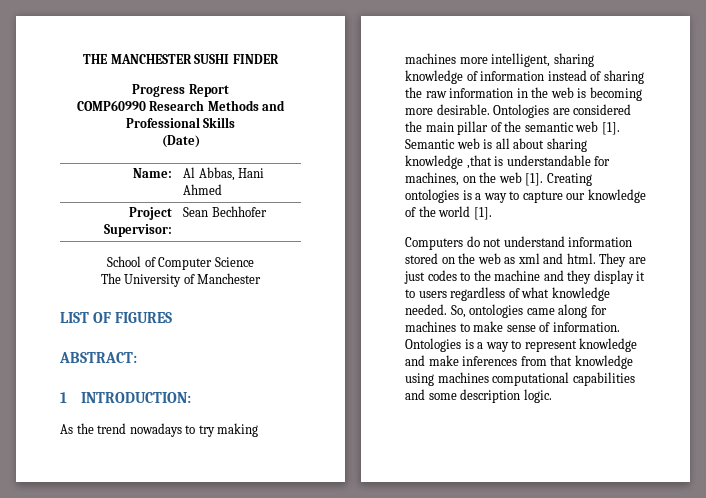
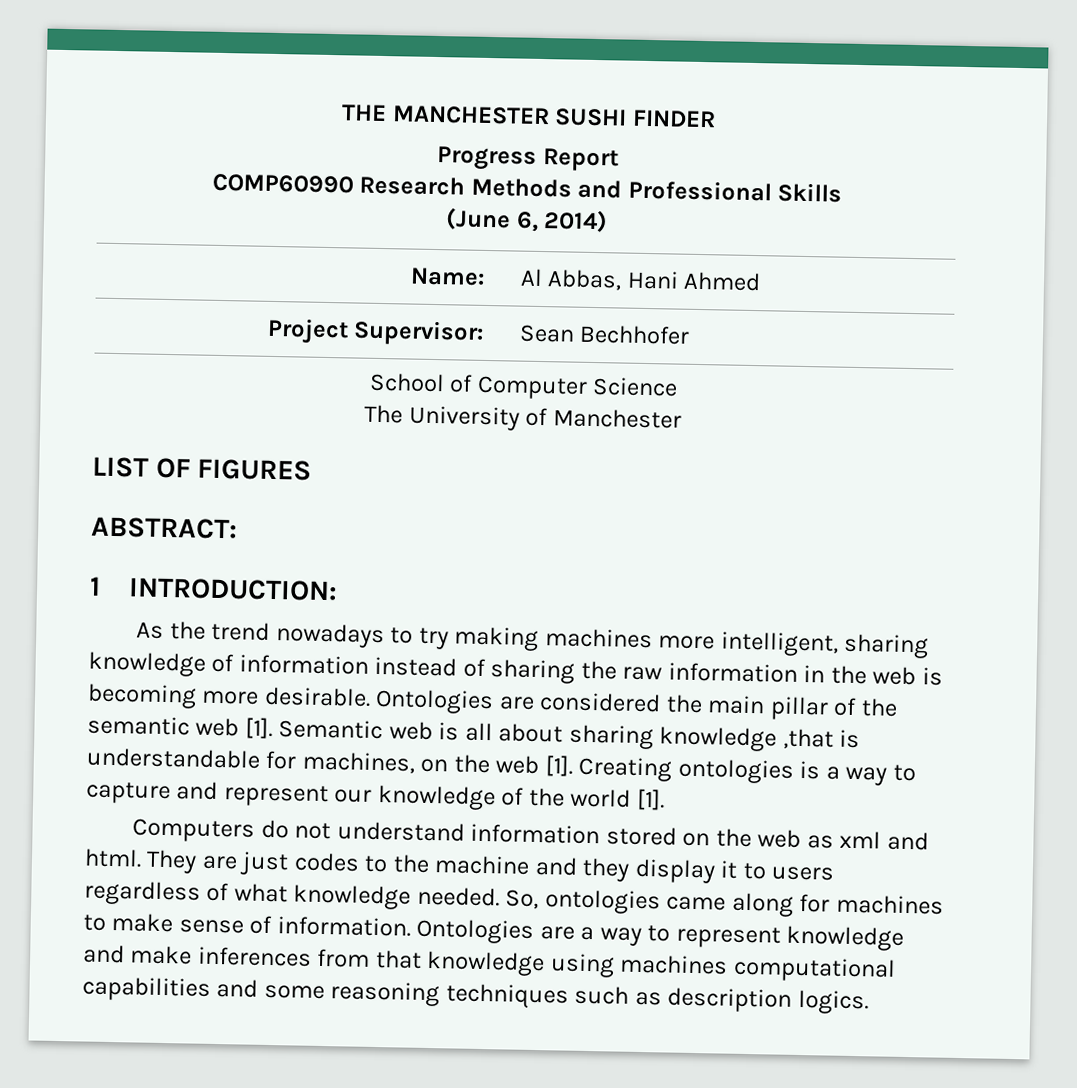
[161,135,200,148] (Date) -> [445,207,608,233] (June 6, 2014)
(563, 197) none -> [176,781,329,808] and represent
[464,339,474,349] is -> [539,926,575,940] are
[460,389,552,403] description logic. -> [330,981,869,1015] reasoning techniques such as description logics.

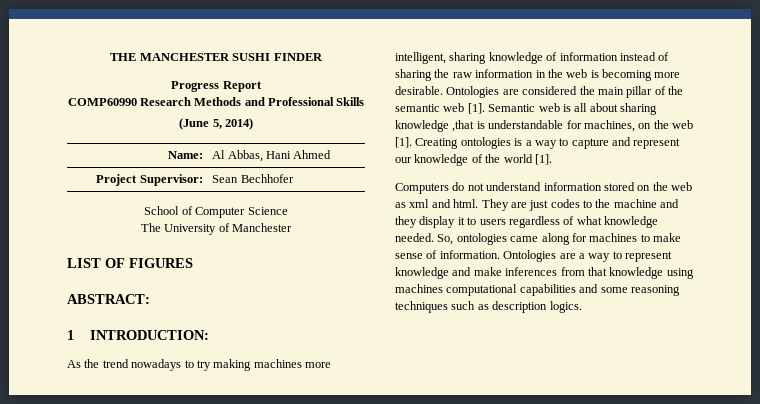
[515,211,539,232] 6, -> [212,119,222,129] 5,

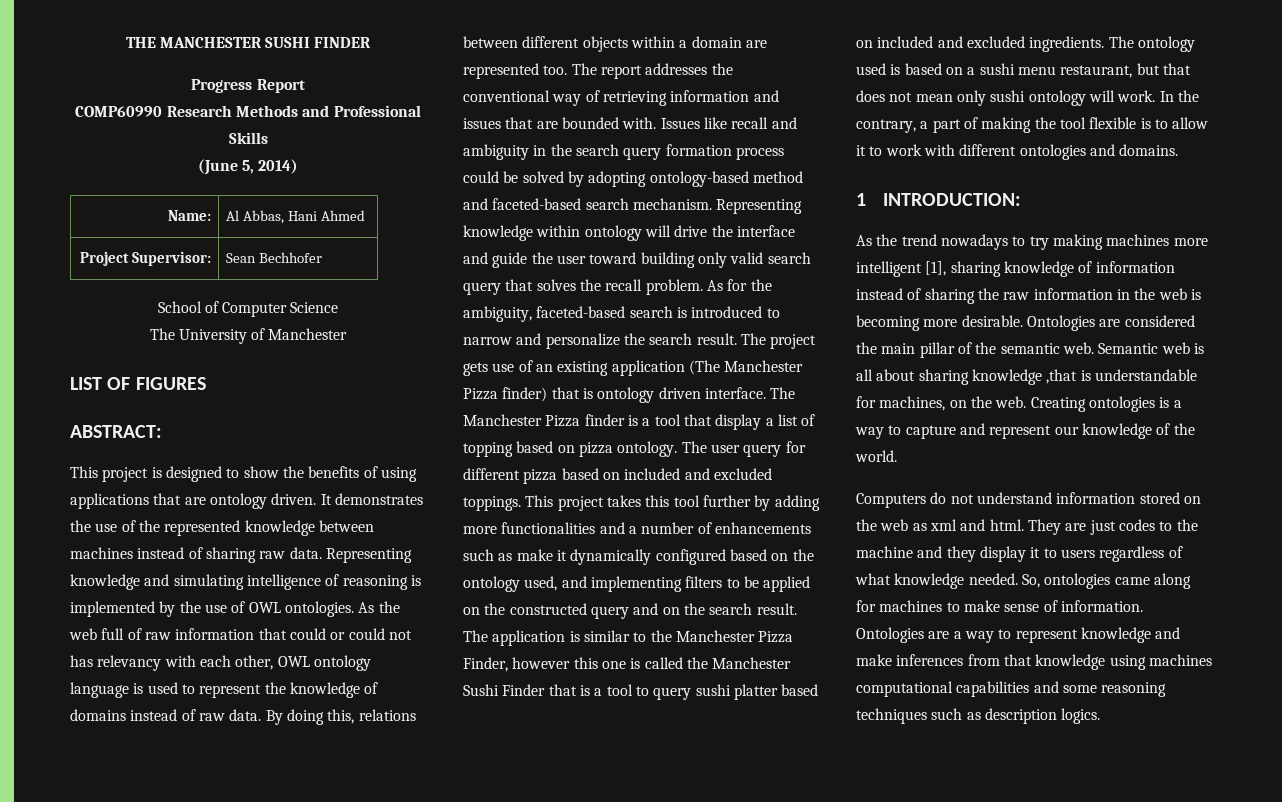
(150, 299) none -> [70,466,417,482] [70,493,423,509] [70,520,374,536] [70,547,412,563] [70,574,421,590] [70,601,400,617] [69,628,412,640] [70,655,371,671] [70,682,379,698] [70,709,416,725] [463,36,767,52] [463,63,733,79] [463,90,779,106] [463,117,797,129] [463,144,784,160] [463,171,803,187] [463,198,803,214] [463,225,795,241] [463,252,811,268] [463,279,772,295] [463,306,780,322] [463,333,817,349] [463,360,804,376] [463,387,796,403] [463,414,816,430] [463,441,806,457] [463,468,772,484] [463,495,820,511] [463,522,811,534] [463,549,814,565] [463,576,811,592] [463,603,797,619] [463,630,794,646] [463,657,792,672] [463,684,819,700] [856,36,1195,52] [856,63,1191,78] [856,90,1199,106] [856,117,1209,133] [856,144,1179,160] // This project is designed to show the benefits of using applications that are ontology driven. It demonstrates the use of the represented knowledge between machines instead of sharing raw data. Representing knowledge and simulating intelligence of reasoning is implemented by the use of OWL ontologies. As the web full of raw information that could or could not has relevancy with each other, OWL ontology language is used to represent the knowledge of domains instead of raw data. By doing this, relations between different objects within a domain are represented too. The report addresses the conventional way of retrieving information and issues that are bounded with. Issues like recall and ambiguity in the search query formation process could be solved by adopting ontology-based method and faceted-based search mechanism. Representing knowledge within ontology will drive the interface and guide the user toward building only valid search query that solves the recall problem. As for the ambiguity, faceted-based search is introduced to narrow and personalize the search result. The project gets use of an existing application (The Manchester Pizza finder) that is ontology driven interface. The Manchester Pizza finder is a tool that display a list of topping based on pizza ontology. The user query for different pizza based on included and excluded toppings. This project takes this tool further by adding more functionalities and a number of enhancements such as make it dynamically configured based on the ontology used, and implementing filters to be applied on the constructed query and on the search result. The application is similar to the Manchester Pizza Finder, however this one is called the Manchester Sushi Finder that is a tool to query sushi platter based on included and excluded ingredients. The ontology used is based on a sushi menu restaurant, but that does not mean only sushi ontology will work. In the contrary, a part of making the tool flexible is to allow it to work with different ontologies and domains.
[395,52,446,64] intelligent, -> [856,261,947,277] intelligent [1],
[443,103,485,114] web [1]. -> [1062,342,1094,354] web.
[672,120,693,129] [395,137,412,148] web [1]. -> [995,396,1027,408] web.
[503,154,552,165] world [1]. -> [855,450,897,462] world.

